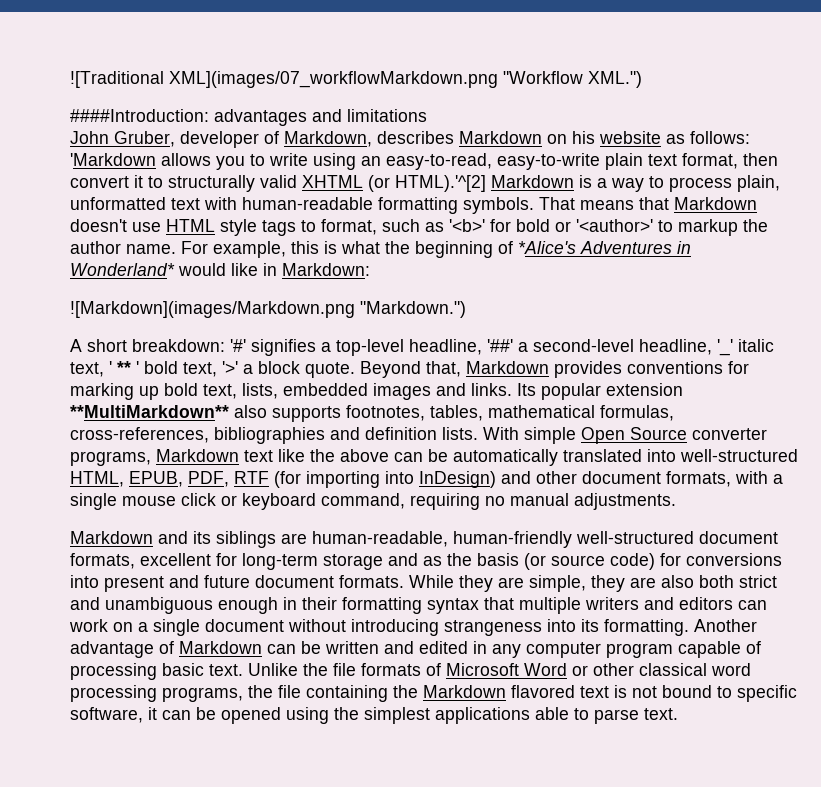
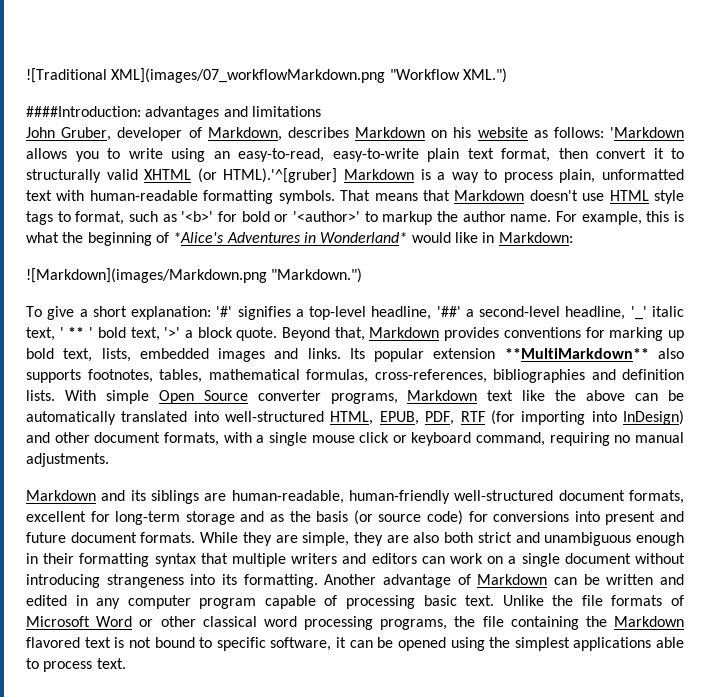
[395,175,486,192] HTML).'^[2] -> [223,168,338,183] HTML).'^[gruber]
[70,339,225,352] A short breakdown: -> [26,306,212,320] To give a short explanation:
[594,709,639,724] parse -> [43,661,93,672] process

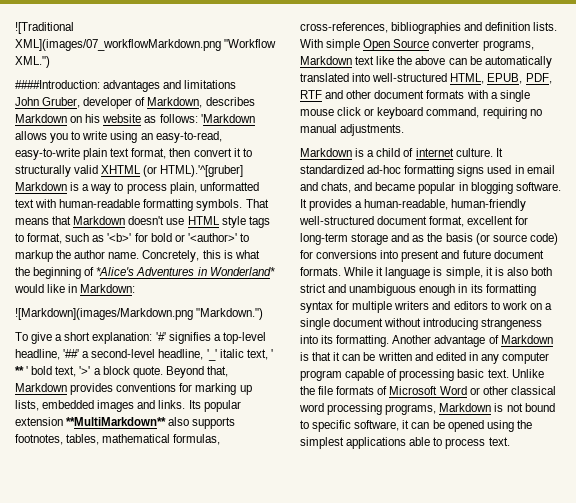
[556,211,642,225] For example, -> [142,250,200,262] Concretely,
[26,348,93,362] bold text, -> (252, 390) none
[490,410,685,425] (for importing into InDesign) -> (322, 94) none
[163,432,219,446] formats, -> [426,90,465,99] formats
[101,490,227,504] and its siblings are -> [355,148,503,157] [300,165,555,177] [300,182,561,194] [300,199,363,211] is a child of internet culture. It standardized ad-hoc formatting signs used in email and chats, and became popular in blogging software. It provides a
[629,490,684,504] formats, -> [429,216,465,227] format,
[242,532,409,546] they are simple, they are -> [376,267,504,279] it language is simple, it is
[43,553,75,564] their -> [470,284,483,293] its
[200,553,228,564] that -> [336,301,350,310] for
[421,556,445,564] can -> [490,301,500,310] to
(548, 579) none -> [300,352,341,361] is that it
[454,616,684,630] [26,637,111,648] the file containing the Markdown flavored text -> [439,403,492,412] Markdown

